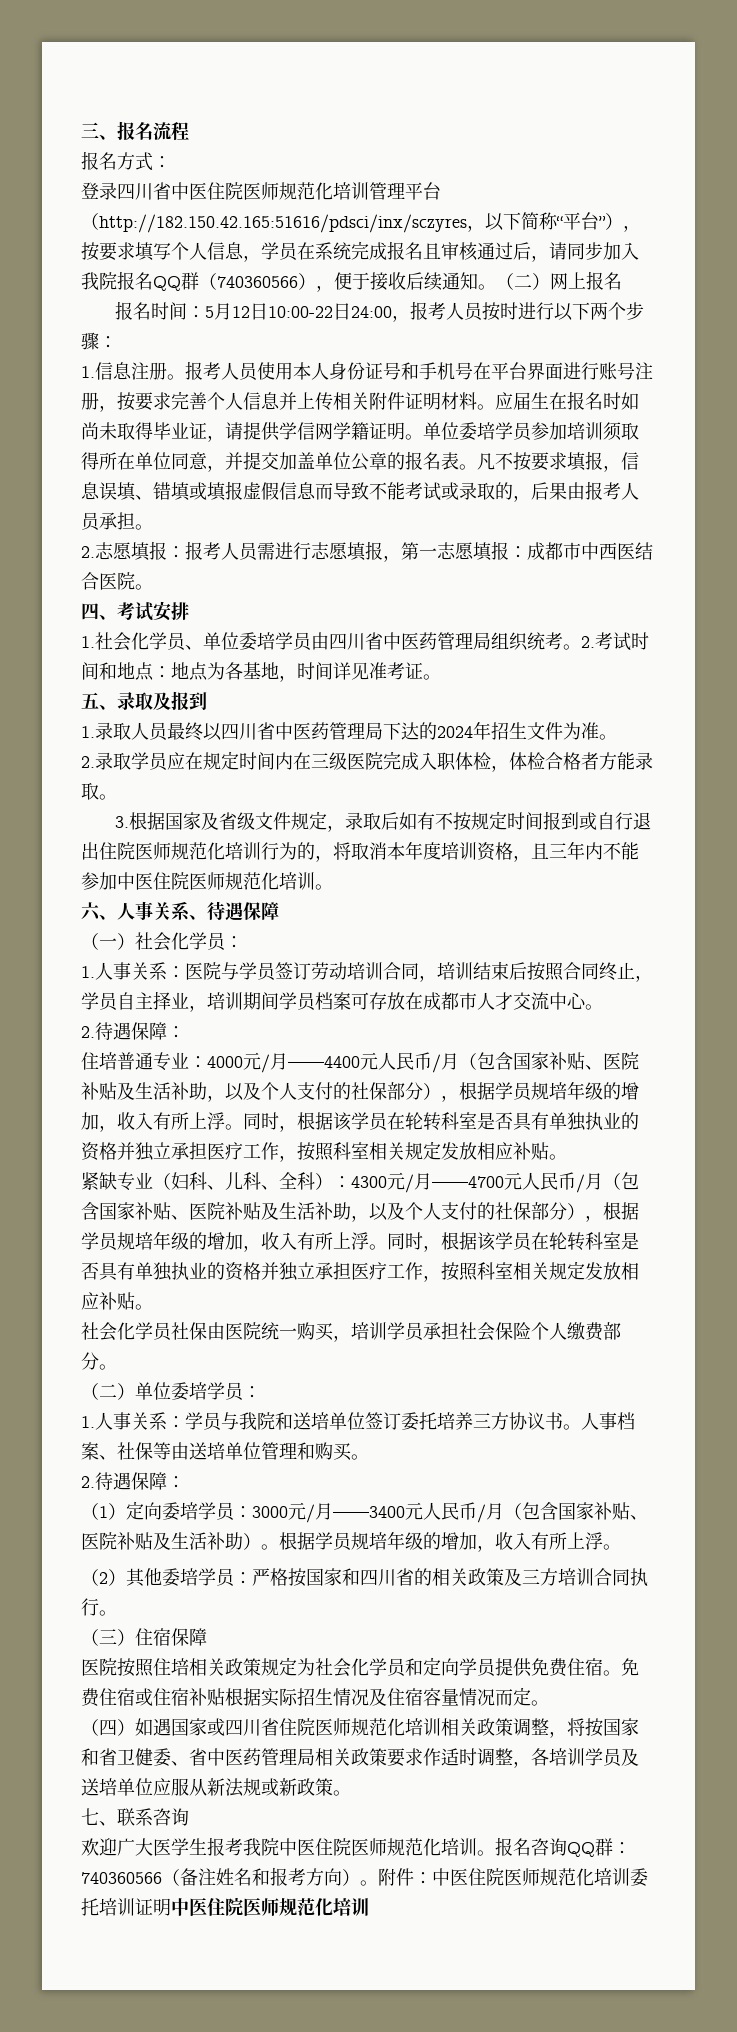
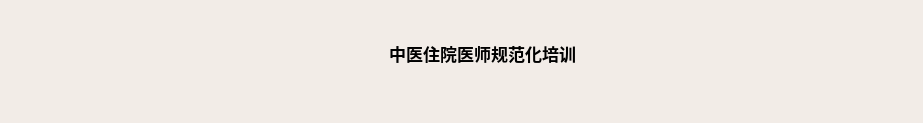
[81,121,189,141] [81,151,171,171] [81,182,441,200] [81,212,641,233] [81,241,639,262] [81,271,622,292] [114,301,644,322] [81,332,117,350] [81,361,653,381] [81,391,639,412] [81,422,639,442] [81,451,639,472] [81,481,639,502] [81,512,153,531] [81,541,653,562] [81,572,153,590] [81,601,189,621] [81,632,649,651] [81,662,441,682] [81,691,207,711] [81,721,617,741] [81,751,653,772] [81,782,117,800] [114,811,651,832] [81,841,639,862] [81,872,333,890] [81,901,279,921] [81,932,243,951] [81,962,653,982] [81,991,603,1012] [81,1022,185,1040] [81,1052,639,1073] [81,1081,639,1102] [81,1112,639,1132] [81,1141,567,1162] [81,1172,639,1193] [81,1202,639,1222] [81,1231,639,1252] [81,1261,639,1282] [81,1292,153,1310] [81,1322,621,1342] [81,1352,117,1370] [81,1382,261,1401] [81,1412,635,1431] [81,1442,369,1461] [81,1472,185,1490] [81,1501,648,1523] [81,1531,621,1552] [81,1568,648,1587] [81,1598,117,1616] [81,1628,207,1646] [81,1657,639,1677] [81,1687,549,1707] [81,1718,639,1738] [81,1748,639,1768] [81,1778,351,1797] [81,1808,189,1826] [81,1837,631,1857] [81,1867,648,1887] [81,1897,369,1916] 三、报名流程 // 报名方式： // 登录四川省中医住院医师规范化培训管理平台（http://182.150.42.165:51616/pdsci/inx/sczyres，以下简称“平台”），按要求填写个人信息，学员在系统完成报名且审核通过后，请同步加入我院报名QQ群（740360566），便于接收后续通知。（二）网上报名 // 报名时间：5月12日10:00-22日24:00，报考人员按时进行以下两个步骤： // 1.信息注册。报考人员使用本人身份证号和手机号在平台界面进行账号注册，按要求完善个人信息并上传相关附件证明材料。应届生在报名时如尚未取得毕业证，请提供学信网学籍证明。单位委培学员参加培训须取得所在单位同意，并提交加盖单位公章的报名表。凡不按要求填报，信息误填、错填或填报虚假信息而导致不能考试或录取的，后果由报考人员承担。 // 2.志愿填报：报考人员需进行志愿填报，第一志愿填报：成都市中西医结合医院。 // 四、考试安排 // 1.社会化学员、单位委培学员由四川省中医药管理局组织统考。2.考试时间和地点：地点为各基地，时间详见准考证。 // 五、录取及报到 // 1.录取人员最终以四川省中医药管理局下达的2024年招生文件为准。 // 2.录取学员应在规定时间内在三级医院完成入职体检，体检合格者方能录取。 // 3.根据国家及省级文件规定，录取后如有不按规定时间报到或自行退出住院医师规范化培训行为的，将取消本年度培训资格，且三年内不能参加中医住院医师规范化培训。 // 六、人事关系、待遇保障 // （一）社会化学员： // 1.人事关系：医院与学员签订劳动培训合同，培训结束后按照合同终止，学员自主择业，培训期间学员档案可存放在成都市人才交流中心。 // 2.待遇保障： // 住培普通专业：4000元/月——4400元人民币/月（包含国家补贴、医院补贴及生活补助，以及个人支付的社保部分），根据学员规培年级的增加，收入有所上浮。同时，根据该学员在轮转科室是否具有单独执业的资格并独立承担医疗工作，按照科室相关规定发放相应补贴。 // 紧缺专业（妇科、儿科、全科）：4300元/月——4700元人民币/月（包含国家补贴、医院补贴及生活补助，以及个人支付的社保部分），根据学员规培年级的增加，收入有所上浮。同时，根据该学员在轮转科室是否具有单独执业的资格并独立承担医疗工作，按照科室相关规定发放相应补贴。 // 社会化学员社保由医院统一购买，培训学员承担社会保险个人缴费部分。 // （二）单位委培学员： // 1.人事关系：学员与我院和送培单位签订委托培养三方协议书。人事档案、社保等由送培单位管理和购买。 // 2.待遇保障： // （1）定向委培学员：3000元/月——3400元人民币/月（包含国家补贴、医院补贴及生活补助）。根据学员规培年级的增加，收入有所上浮。 // （2）其他委培学员：严格按国家和四川省的相关政策及三方培训合同执行。 // （三）住宿保障 // 医院按照住培相关政策规定为社会化学员和定向学员提供免费住宿。免费住宿或住宿补贴根据实际招生情况及住宿容量情况而定。 // （四）如遇国家或四川省住院医师规范化培训相关政策调整，将按国家和省卫健委、省中医药管理局相关政策要求作适时调整，各培训学员及送培单位应服从新法规或新政策。 // 七、联系咨询 // 欢迎广大医学生报考我院中医住院医师规范化培训。报名咨询QQ群：740360566（备注姓名和报考方向）。附件：中医住院医师规范化培训委托培训证明中医住院医师规范化培训 -> [389,45,576,64] 中医住院医师规范化培训

